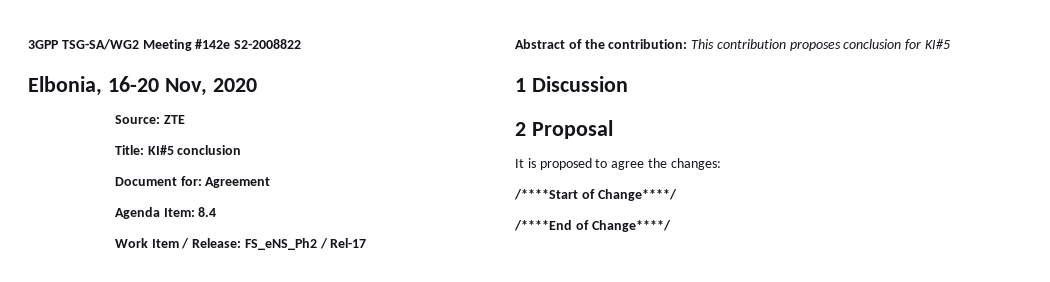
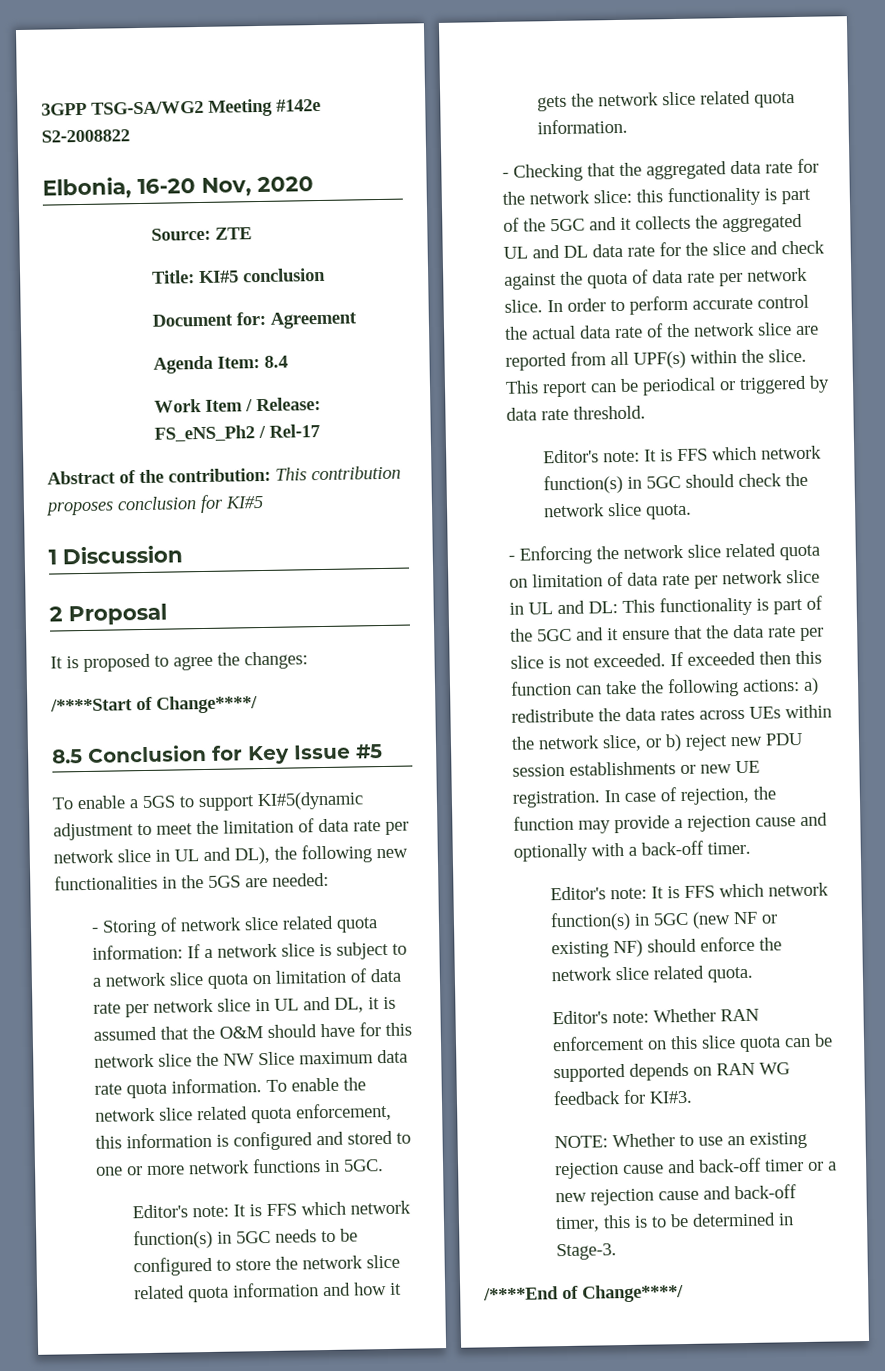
(677, 195) none -> [52,744,383,765] [52,791,364,812] [53,818,409,841] [53,844,408,865] [54,872,329,891] [91,915,378,937] [91,941,407,960] [91,968,401,989] [92,996,396,1018] [92,1022,412,1041] [93,1049,408,1068] [93,1077,366,1099] [94,1102,392,1124] [94,1130,411,1151] [95,1158,384,1176] [131,1200,411,1219] [132,1228,358,1250] [132,1254,400,1277] [133,1282,402,1303] [536,90,795,112] [536,118,628,135] [501,158,819,182] [501,186,811,207] [502,213,803,233] [502,240,825,259] [503,267,808,290] [503,294,809,315] [504,322,819,340] [504,348,807,371] [504,375,830,398] [505,405,646,421] [542,445,822,464] [542,472,808,495] [542,502,692,520] [507,543,820,565] [508,569,820,589] [508,595,823,617] [509,624,824,642] [509,650,822,669] [509,677,819,698] [510,704,832,723] [510,732,803,752] [511,760,760,777] [511,786,776,808] [512,812,828,834] [512,840,751,862] [549,882,829,901] [549,911,778,932] [550,936,782,959] [550,965,754,983] [551,1008,759,1025] [551,1033,833,1053] [552,1062,790,1083] [552,1089,693,1106] [553,1131,807,1149] [554,1157,837,1180] [554,1184,797,1206] [554,1212,794,1233] [555,1243,617,1261] // 8.5 Conclusion for Key Issue #5 // To enable a 5GS to support KI#5(dynamic adjustment to meet the limitation of data rate per network slice in UL and DL), the following new functionalities in the 5GS are needed: // - Storing of network slice related quota information: If a network slice is subject to a network slice quota on limitation of data rate per network slice in UL and DL, it is assumed that the O&M should have for this network slice the NW Slice maximum data rate quota information. To enable the network slice related quota enforcement, this information is configured and stored to one or more network functions in 5GC. // Editor's note: It is FFS which network function(s) in 5GC needs to be configured to store the network slice related quota information and how it gets the network slice related quota information. // - Checking that the aggregated data rate for the network slice: this functionality is part of the 5GC and it collects the aggregated UL and DL data rate for the slice and check against the quota of data rate per network slice. In order to perform accurate control the actual data rate of the network slice are reported from all UPF(s) within the slice. This report can be periodical or triggered by data rate threshold. // Editor's note: It is FFS which network function(s) in 5GC should check the network slice quota. // - Enforcing the network slice related quota on limitation of data rate per network slice in UL and DL: This functionality is part of the 5GC and it ensure that the data rate per slice is not exceeded. If exceeded then this function can take the following actions: a) redistribute the data rates across UEs within the network slice, or b) reject new PDU session establishments or new UE registration. In case of rejection, the function may provide a rejection cause and optionally with a back-off timer. // Editor's note: It is FFS which network function(s) in 5GC (new NF or existing NF) should enforce the network slice related quota. // Editor's note: Whether RAN enforcement on this slice quota can be supported depends on RAN WG feedback for KI#3. // NOTE: Whether to use an existing rejection cause and back-off timer or a new rejection cause and back-off timer, this is to be determined in Stage-3.

